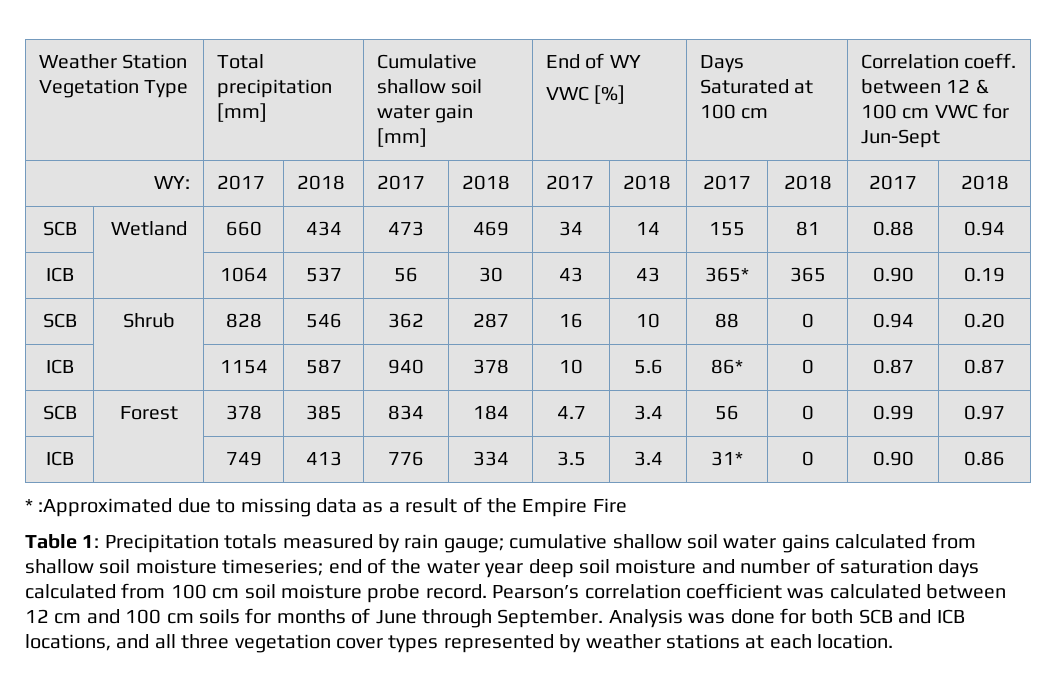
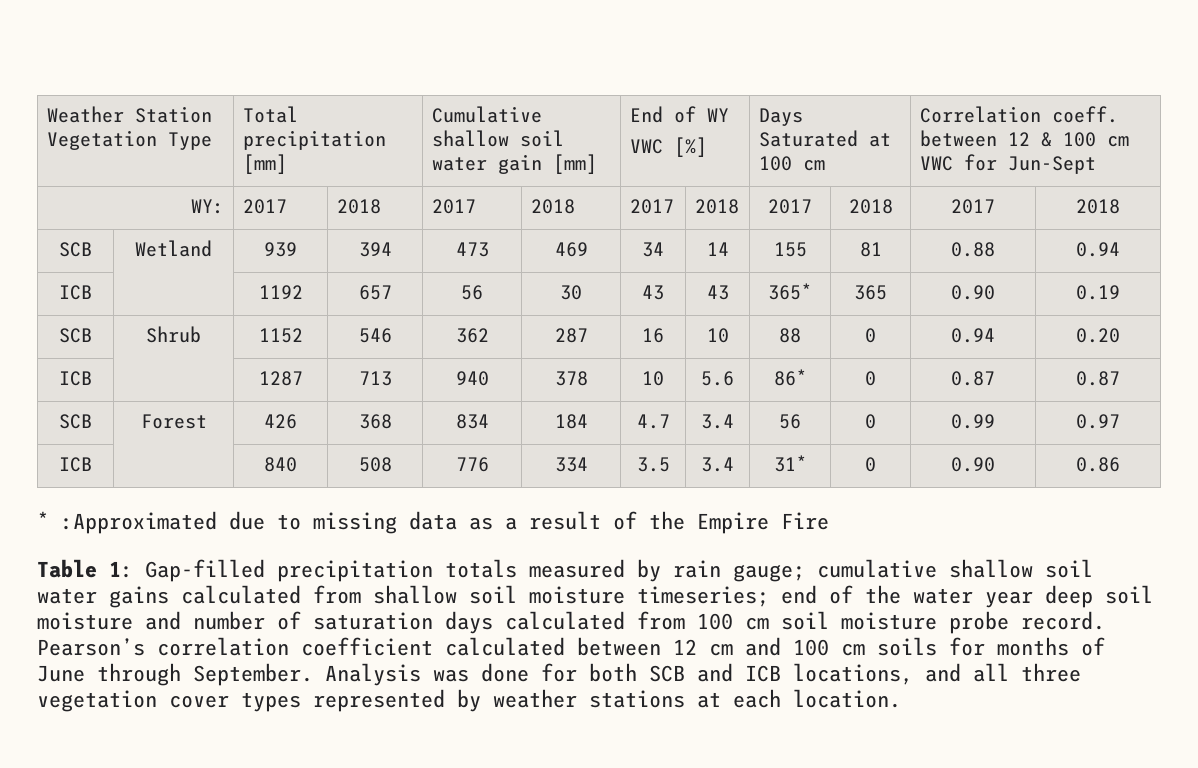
[225,221,262,236] [305,221,342,236] 660 | 434 -> [264,242,297,257] [358,242,392,257] 939 | 394
[219,267,268,282] [305,267,342,282] 1064 | 537 -> [258,285,303,299] [358,285,392,300] 1192 | 657
[225,313,262,328] 828 -> [258,328,303,343] 1152
[219,360,268,374] [305,359,342,374] 1154 | 587 -> [258,371,303,386] [358,371,392,386] 1287 | 713
[225,405,262,420] [305,405,342,420] 378 | 385 -> [264,414,297,429] [358,414,392,429] 426 | 368
[225,451,262,466] [305,451,342,466] 749 | 413 -> [264,457,297,472] [358,457,392,472] 840 | 508
[104,534,219,553] Precipitation -> [145,559,433,582] Gap-filled precipitation
[787,588,825,599] was -> (433, 646) none

